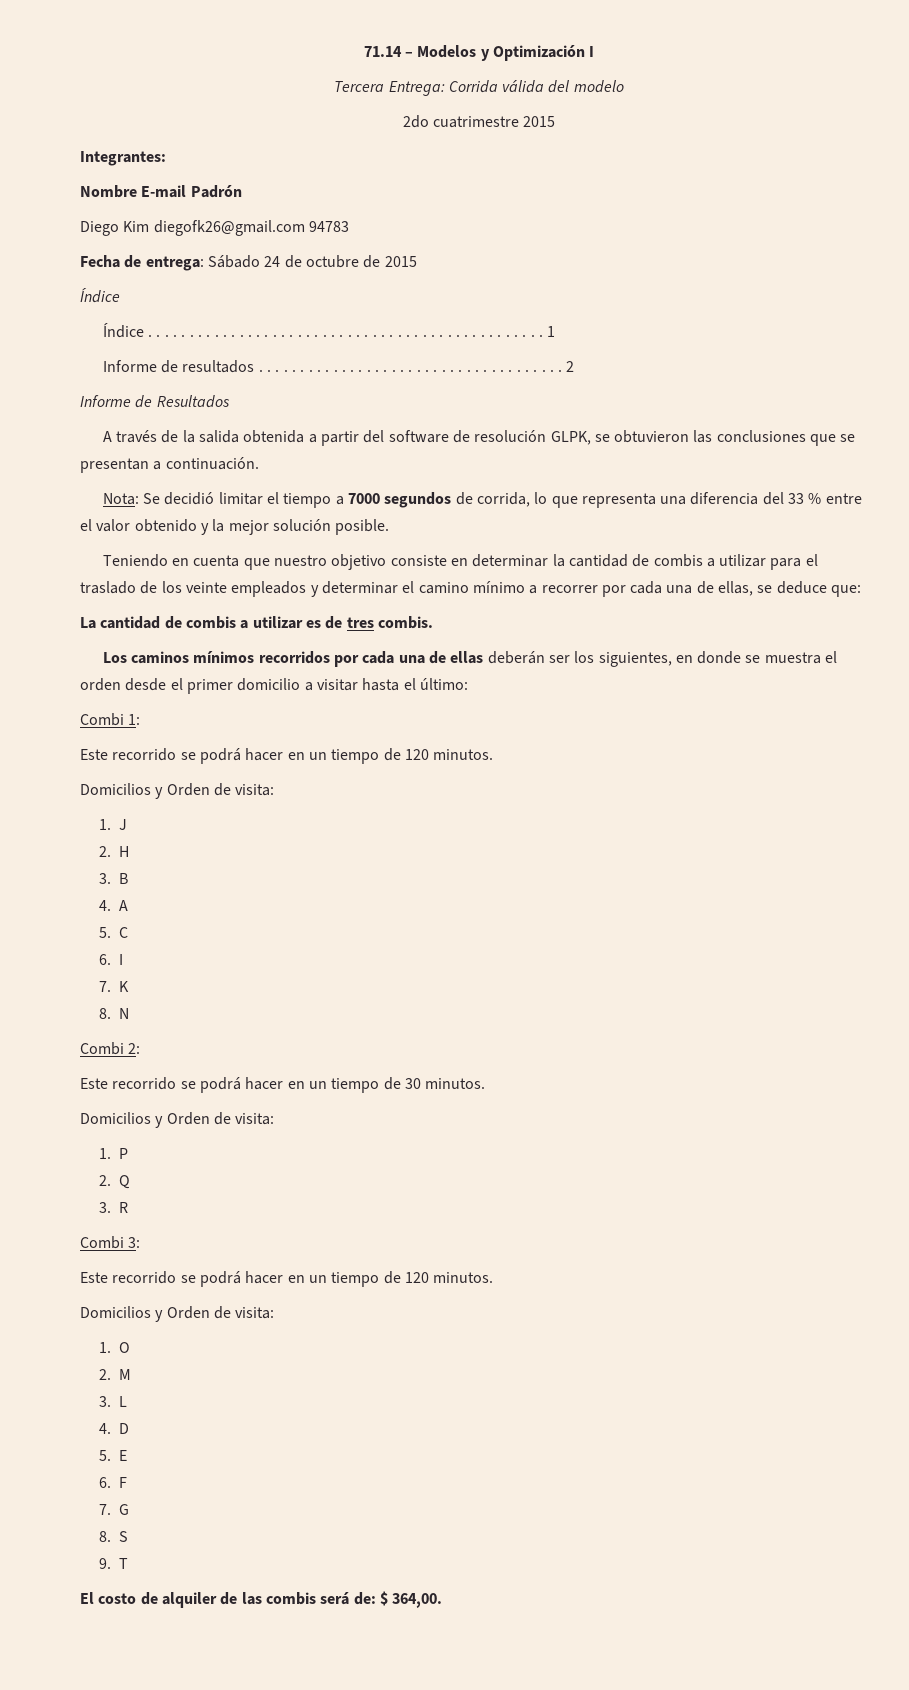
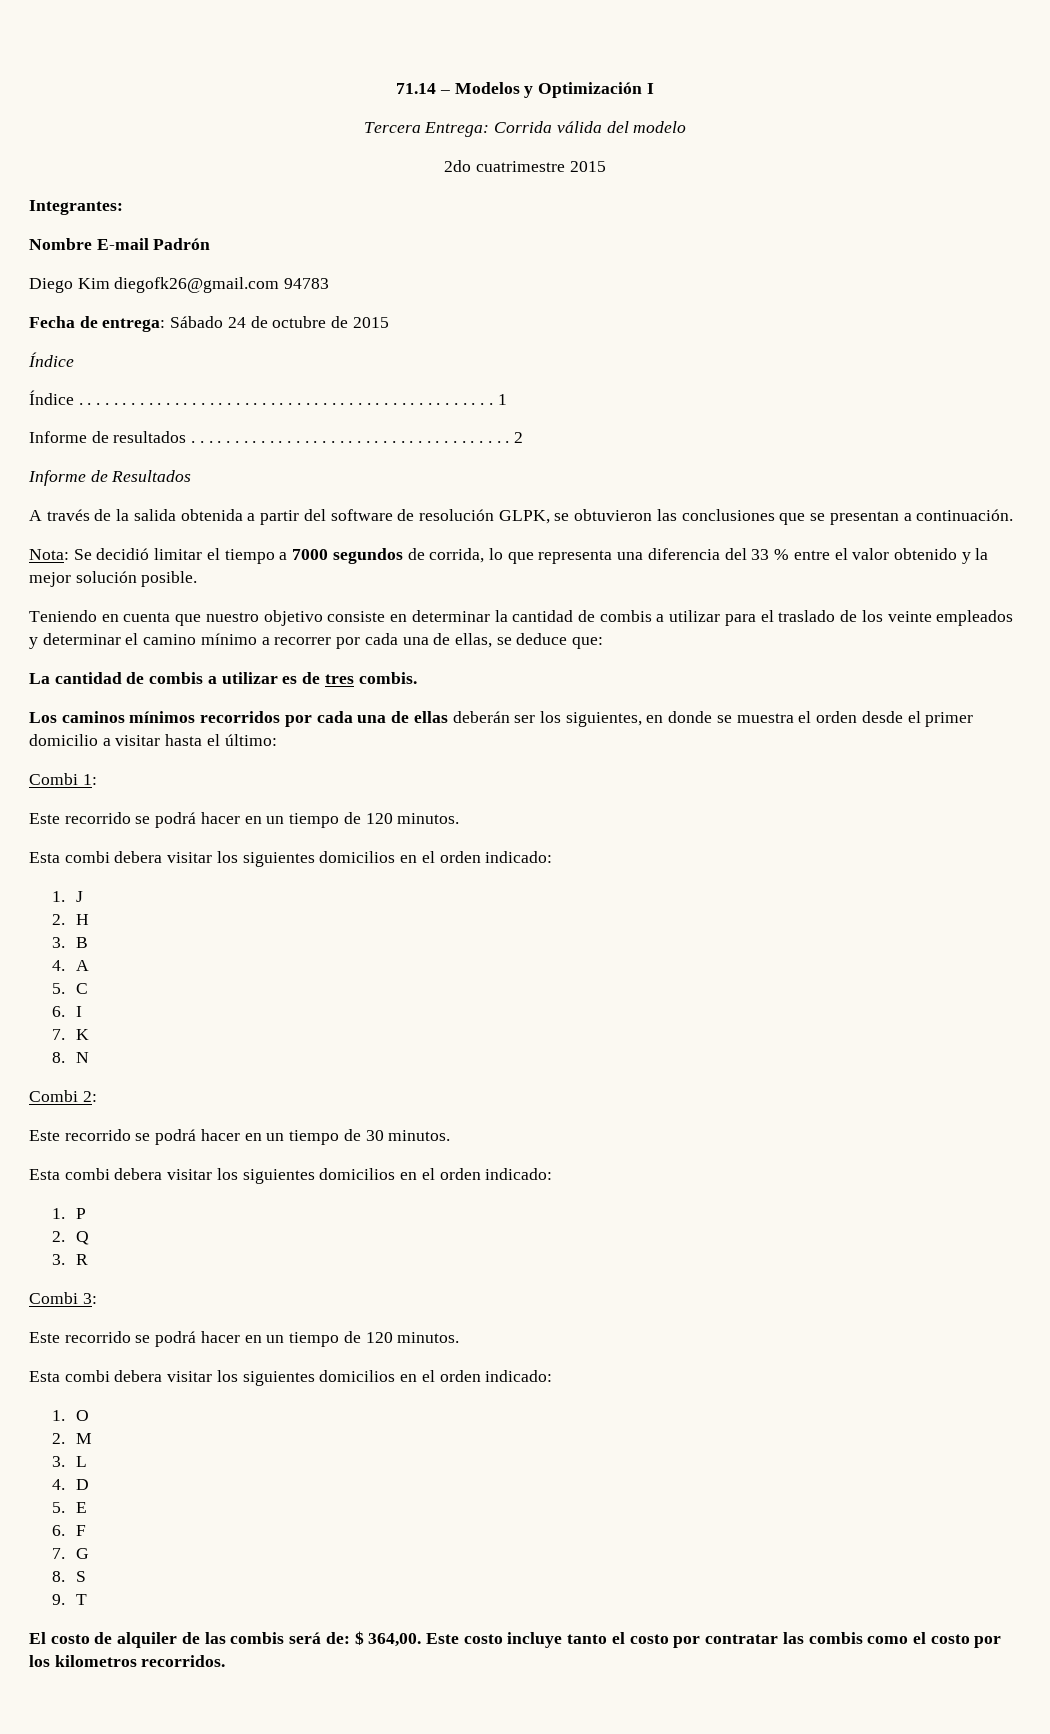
[80,783,275,799] Domicilios y Orden de visita: -> [29,851,553,867] Esta combi debera visitar los siguientes domicilios en el orden indicado:
[80,1112,275,1128] Domicilios y Orden de visita: -> [29,1168,553,1184] Esta combi debera visitar los siguientes domicilios en el orden indicado:
[80,1306,275,1322] Domicilios y Orden de visita: -> [29,1370,553,1386] Esta combi debera visitar los siguientes domicilios en el orden indicado:
(443, 1600) none -> [425,1632,1002,1648] [29,1655,226,1667] Este costo incluye tanto el costo por contratar las combis como el costo por los kilometros recorridos.

